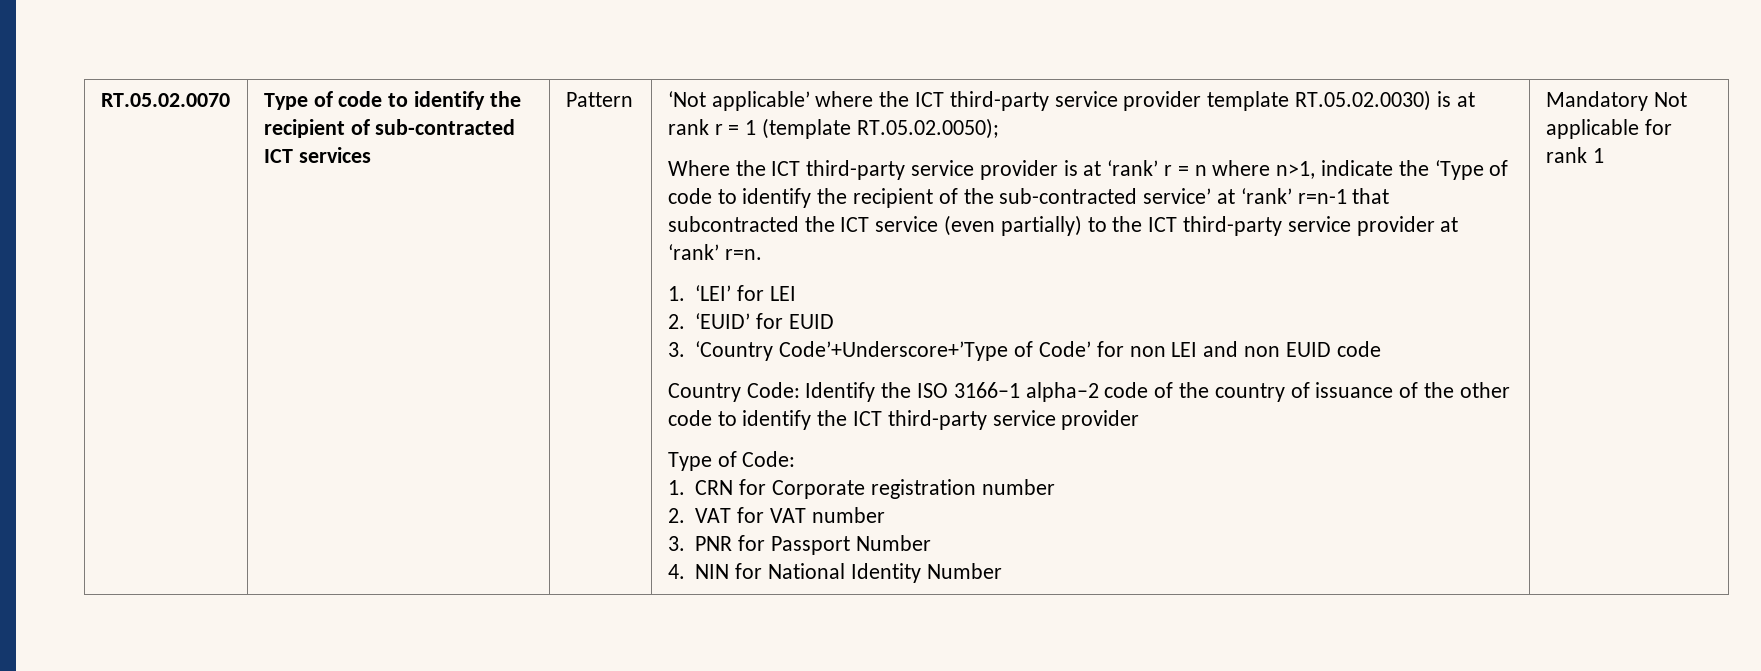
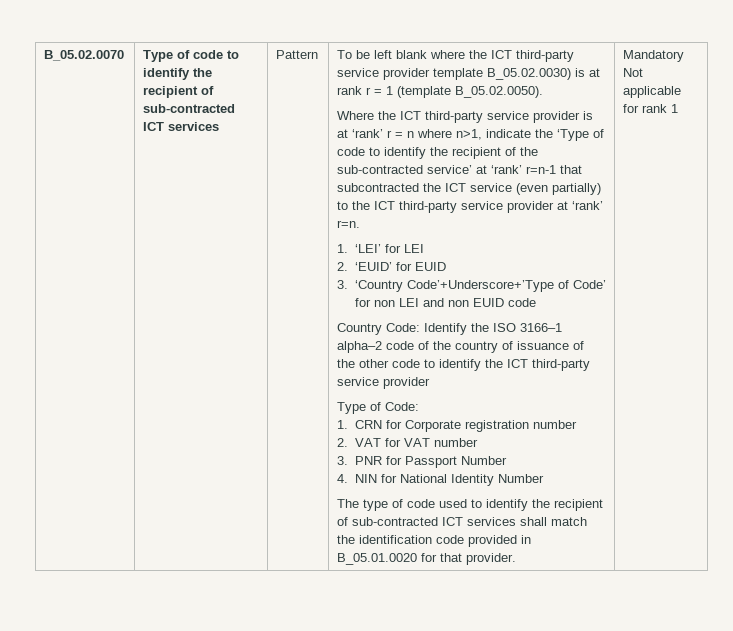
[100,93,230,107] RT.05.02.0070 -> [44,50,125,61] B_05.02.0070
[667,91,810,111] ‘Not applicable’ -> [337,50,428,59] To be left blank
[1294,90,1431,111] RT.05.02.0030) -> [487,68,572,80] B_05.02.0030)
[856,118,999,139] RT.05.02.0050); -> [455,86,544,98] B_05.02.0050).
(1002, 571) none -> [337,499,604,511] [337,517,588,526] [337,535,532,547] [337,553,517,565] // The type of code used to identify the recipient of sub-contracted ICT services shall match the identification code provided in B_05.01.0020 for that provider.

